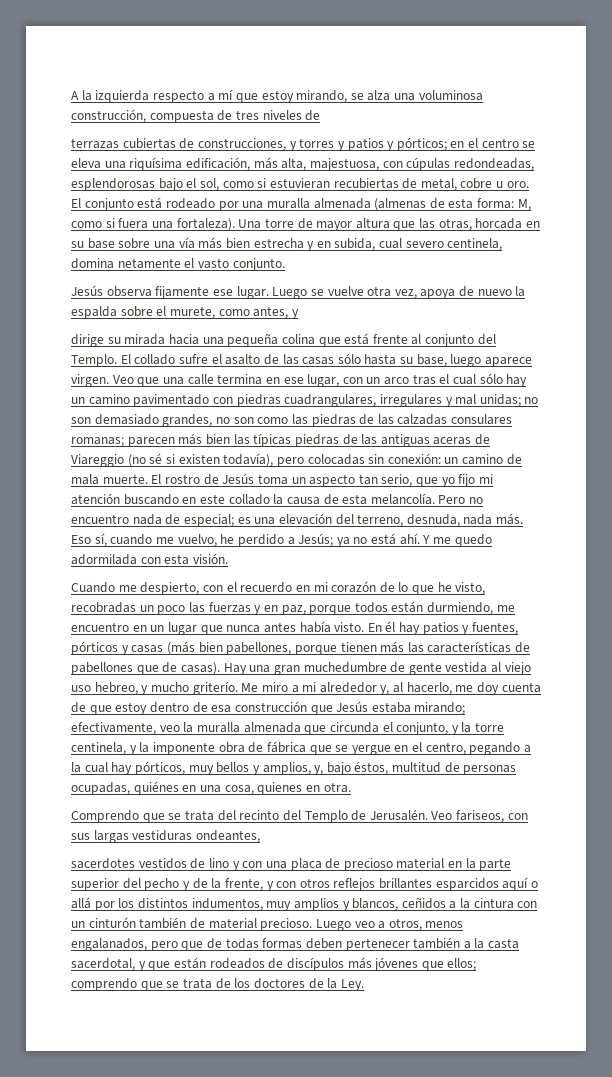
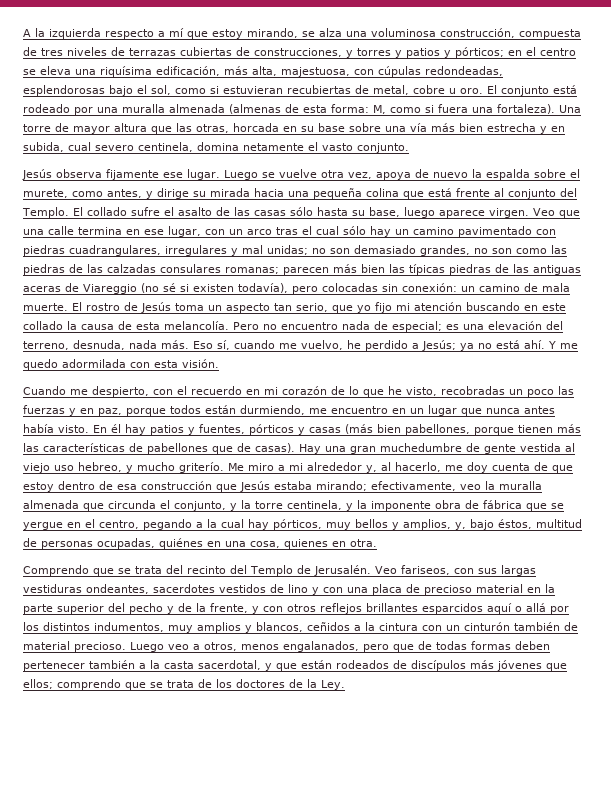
(321, 115) // -> (125, 51) none
(299, 314) // -> (153, 195) none
(260, 836) // -> (149, 589) none

